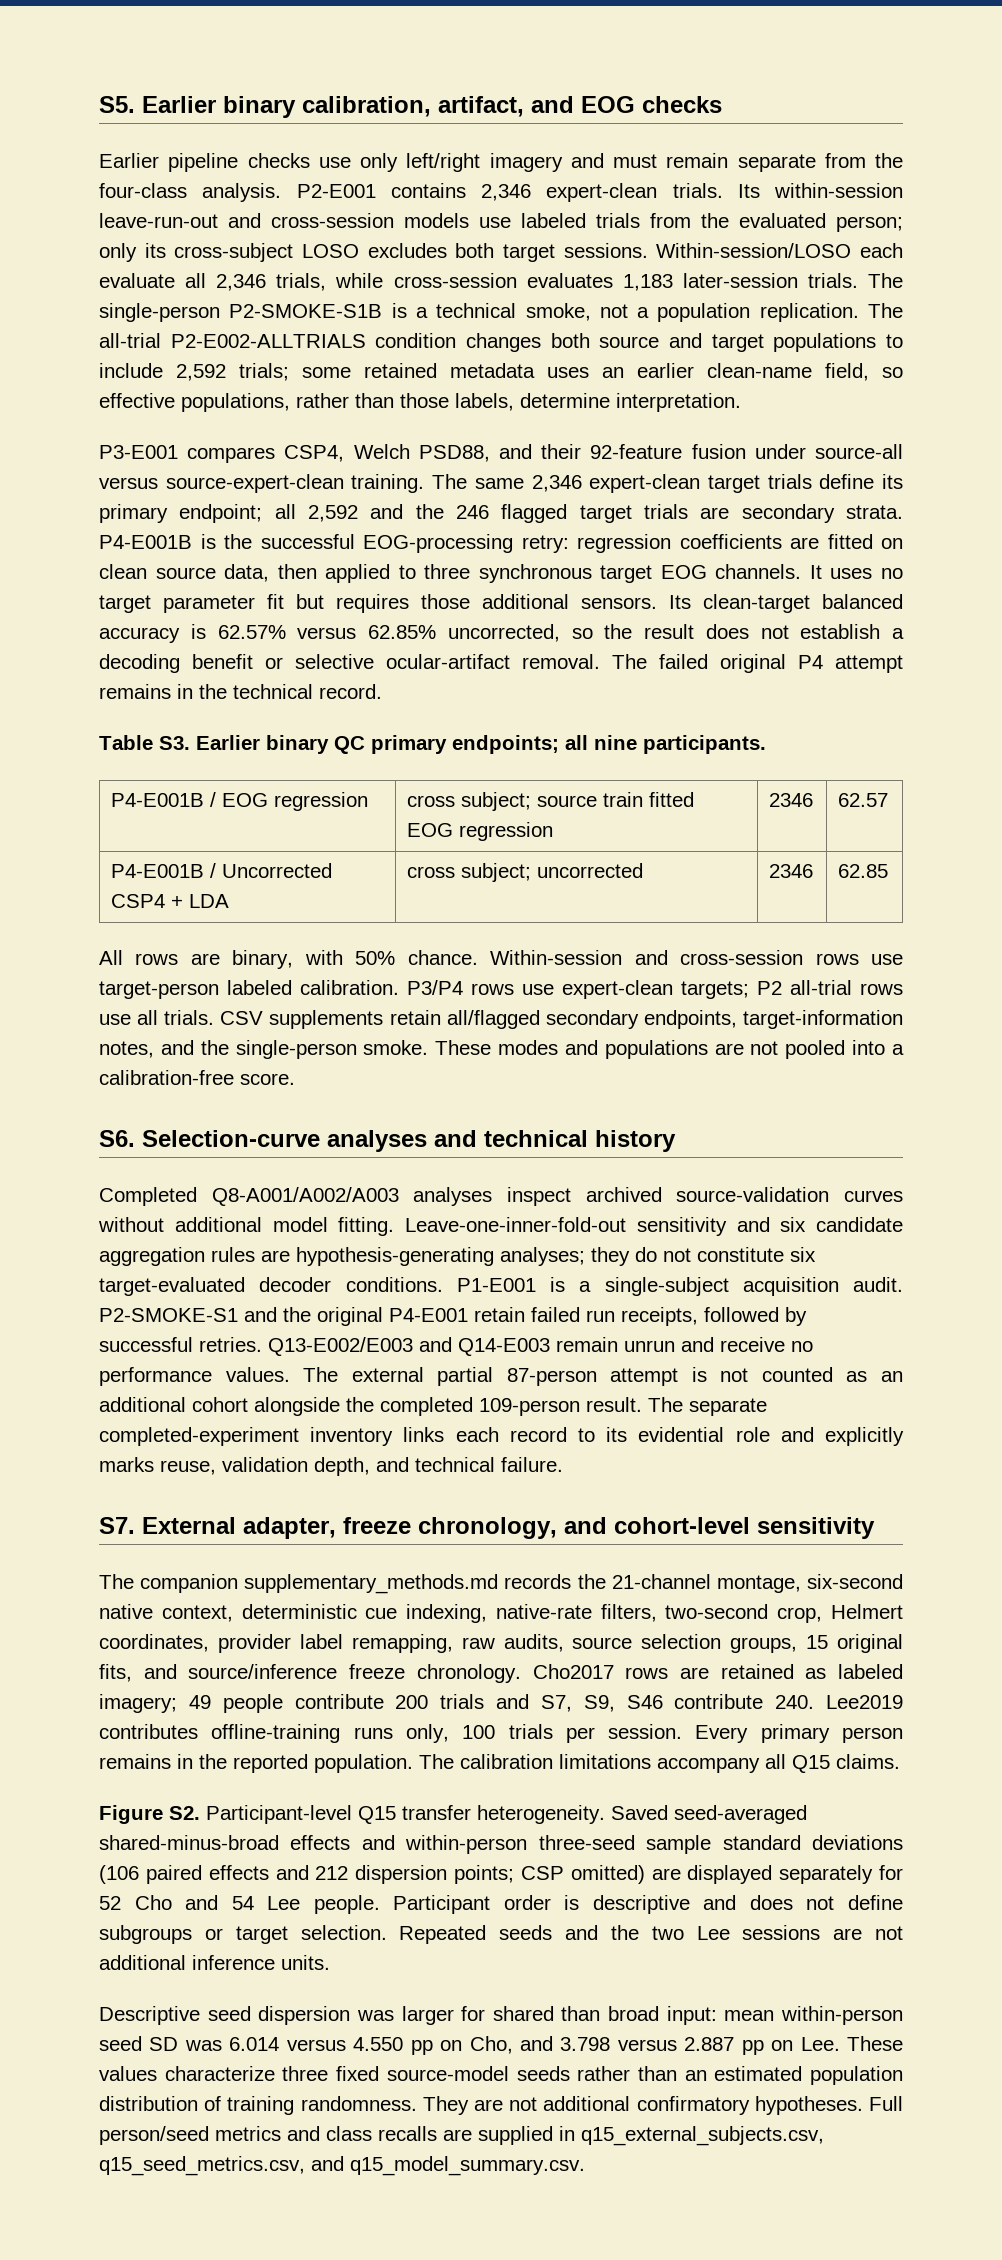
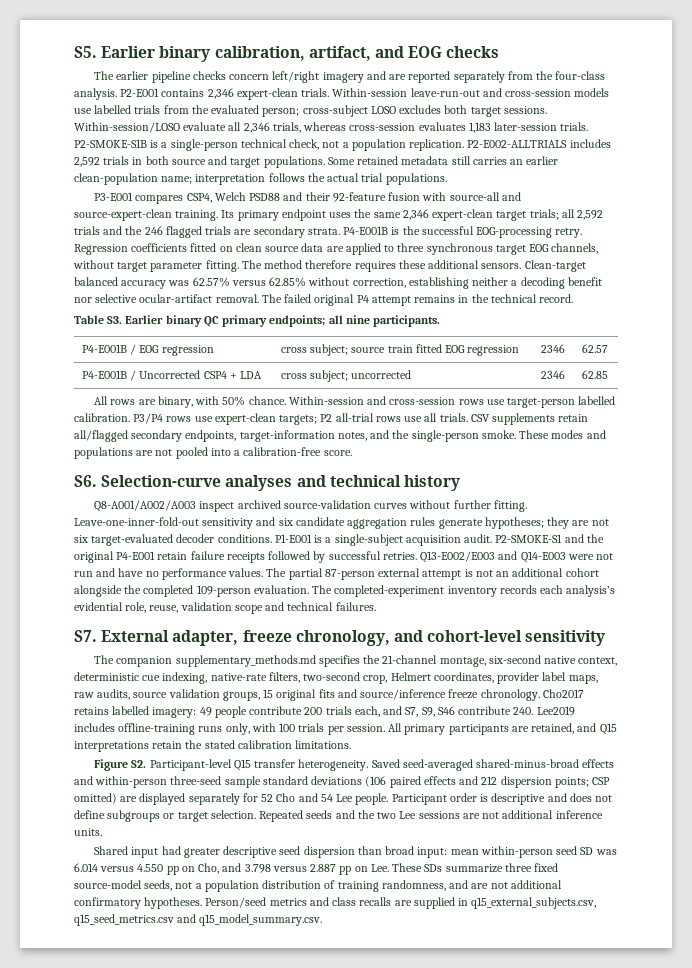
[99,153,816,172] Earlier pipeline checks use only left/right imagery and must remain separate -> [94,71,505,83] The earlier pipeline checks concern left/right imagery and are reported separately
[737,183,903,198] Its within-session -> [332,88,408,97] Within-session
[521,213,586,228] labeled -> [94,105,132,114] labelled
[99,243,166,262] only its -> (300, 112) none
[860,243,903,258] each -> (180, 127) none
[335,273,384,288] while -> [303,122,347,131] whereas
[868,273,904,288] [99,303,220,322] The single-person -> (589, 126) none
[436,303,591,321] technical smoke, -> [170,139,320,151] single-person technical check,
[867,303,903,318] [99,333,903,352] [99,363,903,381] [99,393,741,412] The all-trial P2-E002-ALLTRIALS condition changes both source and target populations to include 2,592 trials; some retained metadata uses an earlier clean-name field, so effective populations, rather than those labels, determine interpretation. -> [467,139,611,148] [74,156,559,168] [74,173,447,185] P2-E002-ALLTRIALS includes 2,592 trials in both source and target populations. Some retained metadata still carries an earlier clean-population name; interpretation follows the actual trial populations.
[418,445,490,462] PSD88, -> [249,193,281,201] PSD88
[754,444,903,459] [99,474,904,493] [99,504,263,523] under source-all versus source-expert-clean training. The same 2,346 expert-clean target trials define its primary endpoint; -> [422,192,521,201] [74,209,559,221] with source-all and source-expert-clean training. Its primary endpoint uses the same 2,346 expert-clean target trials;
(358, 513) none -> [74,226,100,235] trials
[579,505,632,523] target -> (202, 232) none
[521,534,819,553] retry: regression coefficients are -> [555,228,583,238] [74,243,188,255] retry. Regression coefficients
[224,564,317,582] data, then -> [301,243,344,252] data are
[715,564,904,579] [99,594,810,613] channels. It uses no target parameter fit but requires those additional sensors. Its clean-target -> [551,243,599,254] [73,260,586,272] channels, without target parameter fitting. The method therefore requires these additional sensors. Clean-target
[190,624,206,639] is -> [168,280,190,286] was
[447,624,881,642] uncorrected, so the result does not establish -> [308,277,509,289] without correction, establishing neither
[265,657,283,669] or -> [74,297,92,303] nor
[227,980,292,995] labeled -> [578,396,616,405] labelled
[99,1187,493,1206] Completed Q8-A001/A002/A003 analyses -> [94,500,197,512] Q8-A001/A002/A003
[174,1217,328,1232] additional model -> [453,500,491,509] further
[261,1247,784,1266] are hypothesis-generating analyses; they do not constitute -> [438,517,609,529] generate hypotheses; they are not
[531,1307,698,1326] failed run receipts, -> [190,551,265,563] failure receipts
[556,1337,785,1352] remain unrun and receive -> [567,553,614,560] [74,568,144,577] were not run and have
[351,1367,424,1382] external -> (287, 572) none
(597, 1377) none -> [378,568,421,577] external
[761,1367,868,1382] counted as -> (493, 573) none
[586,1397,767,1416] [99,1427,905,1446] [99,1457,154,1472] result. The separate completed-experiment inventory links each record to its evidential role and explicitly marks -> [253,585,616,597] [74,602,147,613] evaluation. The completed-experiment inventory records each analysis’s evidential role,
[314,1457,563,1476] depth, and technical failure. -> [234,602,376,614] scope and technical failures.
[504,1574,572,1589] records -> [318,655,360,667] specifies
[351,1634,453,1653] remapping, -> [568,675,598,684] maps,
[641,1634,722,1649] selection -> [168,689,220,698] validation
[99,1664,132,1682] fits, -> [318,689,335,698] fits
[625,1664,904,1679] [99,1694,177,1713] rows are retained as labeled imagery; -> [74,706,197,718] retains labelled imagery:
(485, 1701) none -> [354,706,380,717] each,
[99,1724,198,1739] contributes -> [74,723,115,732] includes
(449, 1733) none -> [251,723,276,732] with
[695,1724,903,1743] [99,1754,900,1773] Every primary person remains in the reported population. The calibration limitations accompany all Q15 claims. -> [388,723,617,735] [74,740,352,752] All primary participants are retained, and Q15 interpretations retain the stated calibration limitations.
[99,2006,554,2025] Descriptive seed dispersion was larger for shared -> [94,846,355,858] Shared input had greater descriptive seed dispersion
[99,2066,275,2081] values characterize -> [424,864,503,873] SDs summarize
[516,2066,803,2081] seeds rather than an estimated -> [144,880,202,891] seeds, not a
[300,2096,469,2115] randomness. They -> [381,880,469,891] randomness, and
[869,2096,904,2111] [99,2126,209,2145] Full person/seed -> [205,897,267,908] Person/seed
[99,2156,305,2176] q15_seed_metrics.csv, -> [74,914,174,926] q15_seed_metrics.csv

